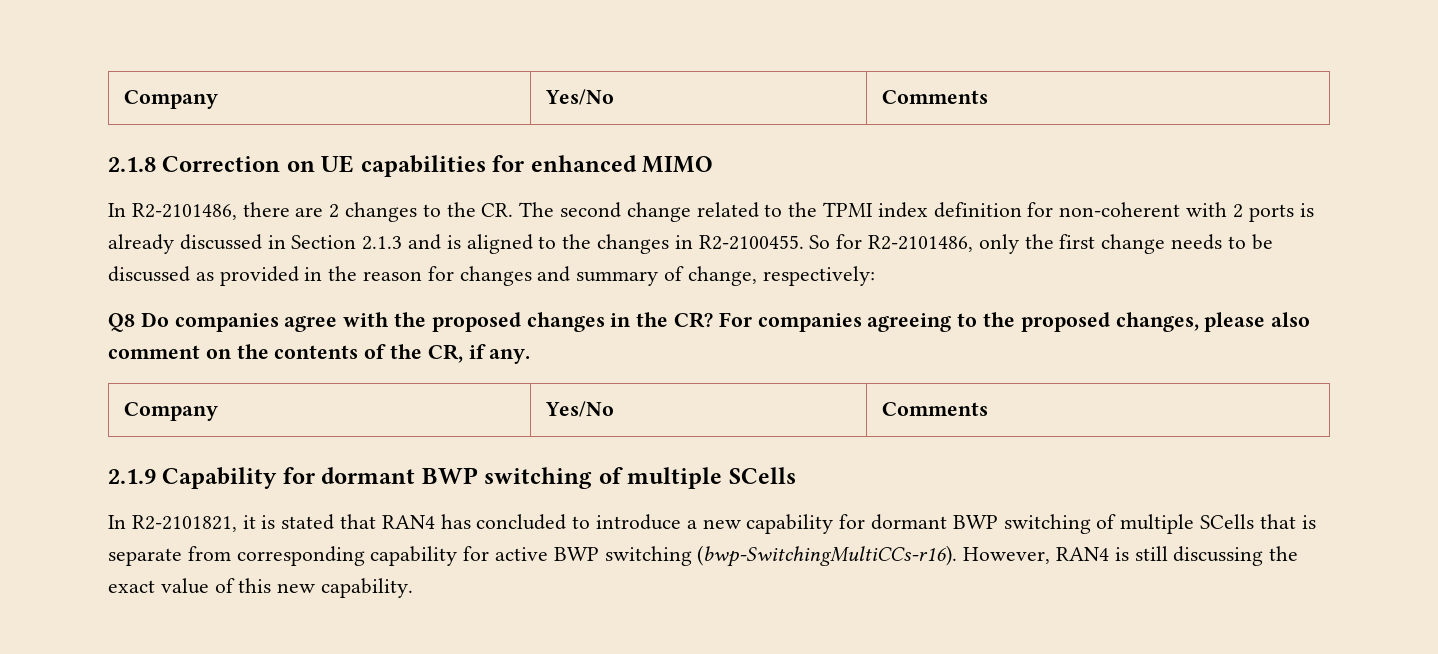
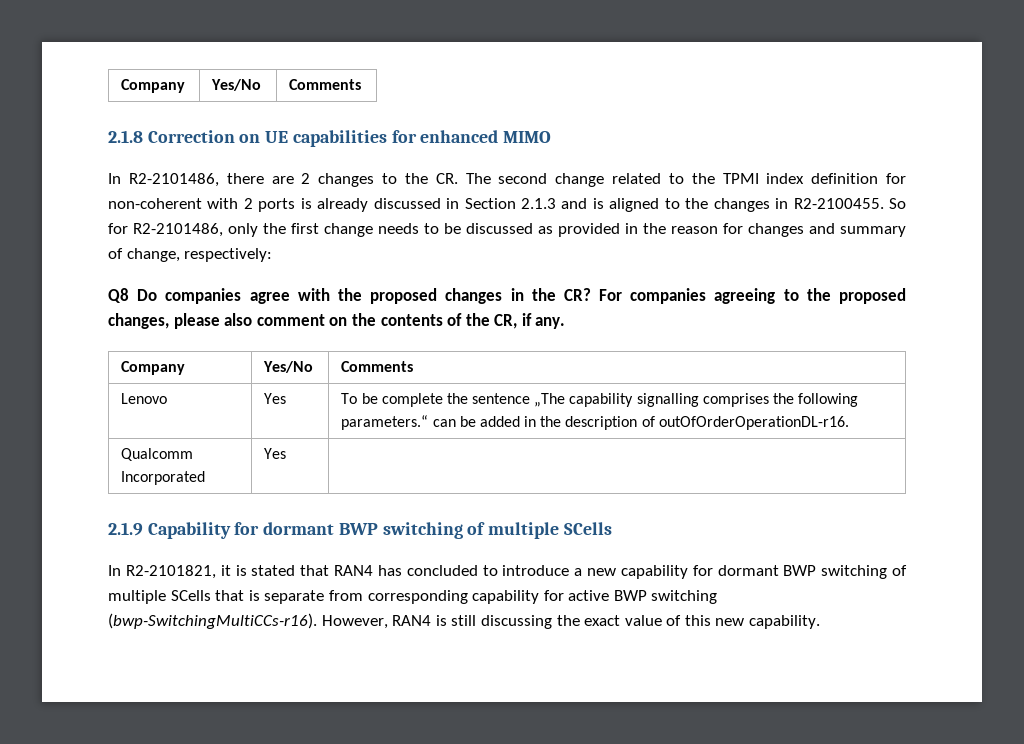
(989, 409) none -> [121,393,168,404] [264,393,287,404] [341,393,859,407] [341,415,849,430] [121,448,194,461] [121,471,206,485] [264,448,287,459] // Lenovo | Yes | To be complete the sentence „The capability signalling comprises the following parameters.“ can be added in the description of outOfOrderOperationDL-r16. // Qualcomm Incorporated | Yes |

